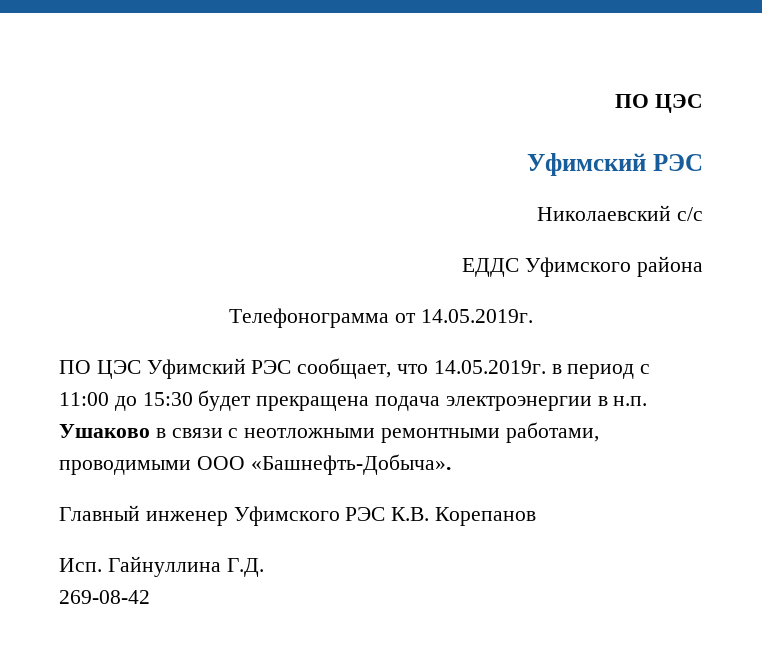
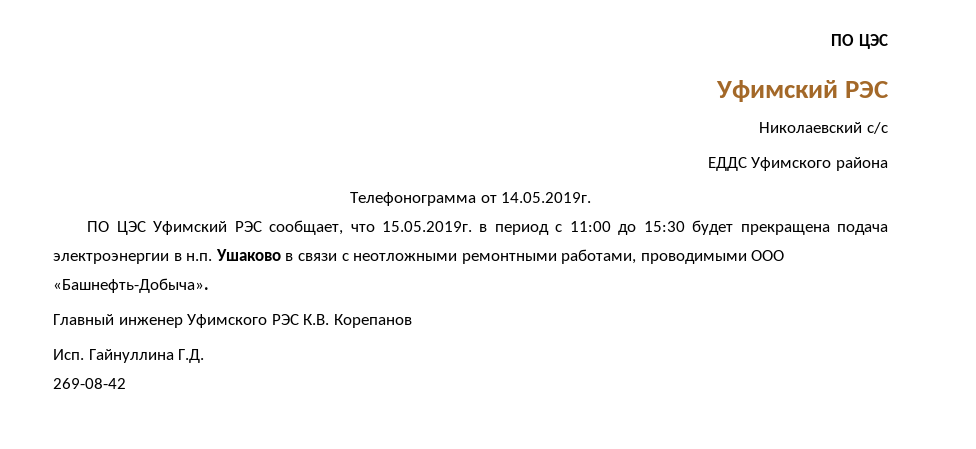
[433,360,546,374] 14.05.2019г. -> [382,221,473,232] 15.05.2019г.

